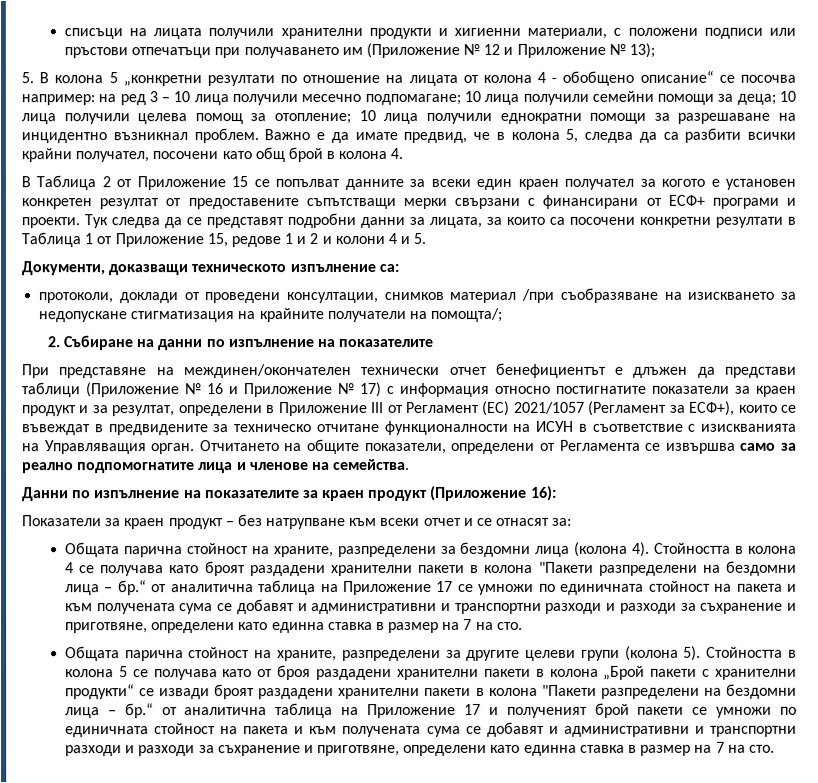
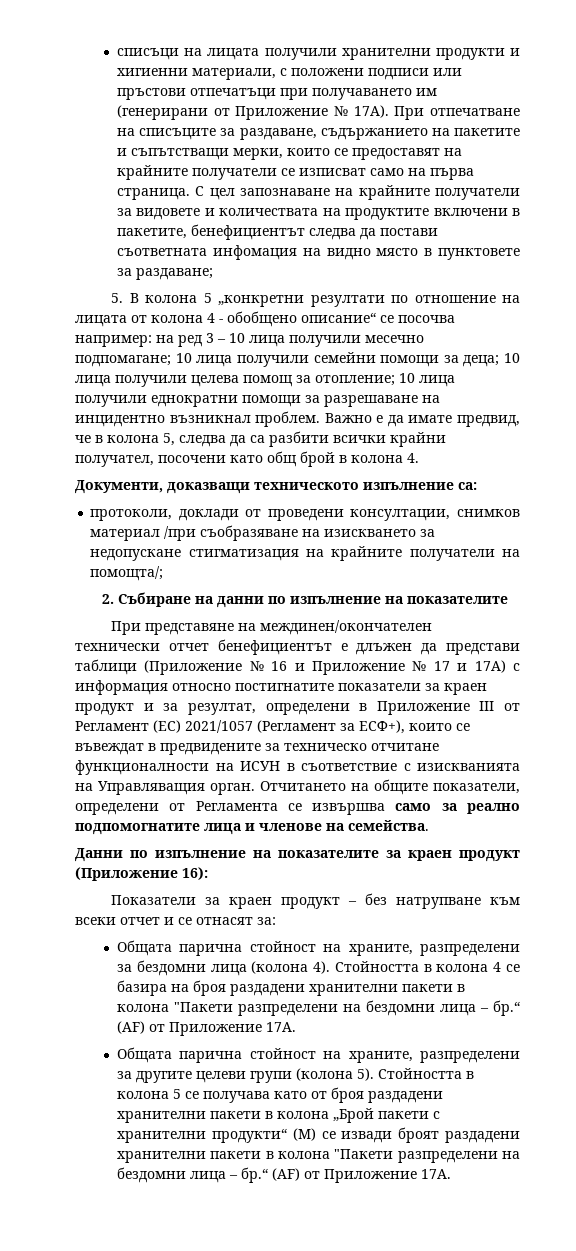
[365,42,655,59] (Приложение № 12 и Приложение № 13); -> [117,105,520,120] [117,128,520,140] [117,148,463,160] [117,165,475,180] [117,185,520,200] [117,208,520,220] [117,224,439,240] [117,245,520,260] [117,268,214,280] (генерирани от Приложение № 17А). При отпечатване на списъците за раздаване, съдържанието на пакетите и съпътстващи мерки, които се предоставят на крайните получатели се изписват само на първа страница. С цел запознаване на крайните получатели за видовете и количествата на продуктите включени в пакетите, бенефициентът следва да постави съответната инфомация на видно място в пунктовете за раздаване;
[21,175,797,191] [21,194,796,210] [21,213,796,229] [21,232,427,248] // В Таблица 2 от Приложение 15 се попълват данните за всеки един краен получател за когото е установен конкретен резултат от предоставените съпътстващи мерки свързани с финансирани от ЕСФ+ програми и проекти. Тук следва да се представят подробни данни за лицата, за които са посочени конкретни резултати в Таблица 1 от Приложение 15, редове 1 и 2 и колони 4 и 5. -> (419, 458) none
[359,382,382,398] 17) -> [433,660,506,673] 17 и 17А)
[100,561,246,577] получава като броят -> [117,980,227,996] базира на броя
[151,580,798,596] [64,599,798,615] [64,618,523,634] от аналитична таблица на Приложение 17 се умножи по единичната стойност на пакета и към получената сума се добавят и административни и транспортни разходи и разходи за съхранение и приготвяне, определени като единна ставка в размер на 7 на сто. -> [117,1021,297,1036] (AF) от Приложение 17А.
(135, 692) none -> [292,1128,316,1141] (M)
[161,702,797,719] [64,721,798,738] [64,741,775,757] от аналитична таблица на Приложение 17 и полученият брой пакети се умножи по единичната стойност на пакета и към получената сума се добавят и административни и транспортни разходи и разходи за съхранение и приготвяне, определени като единна ставка в размер на 7 на сто. -> [272,1168,452,1183] (AF) от Приложение 17А.

